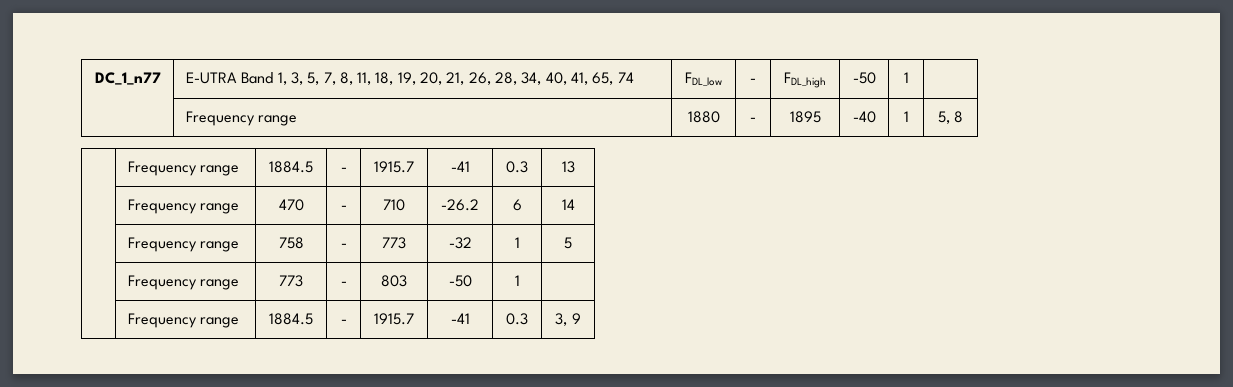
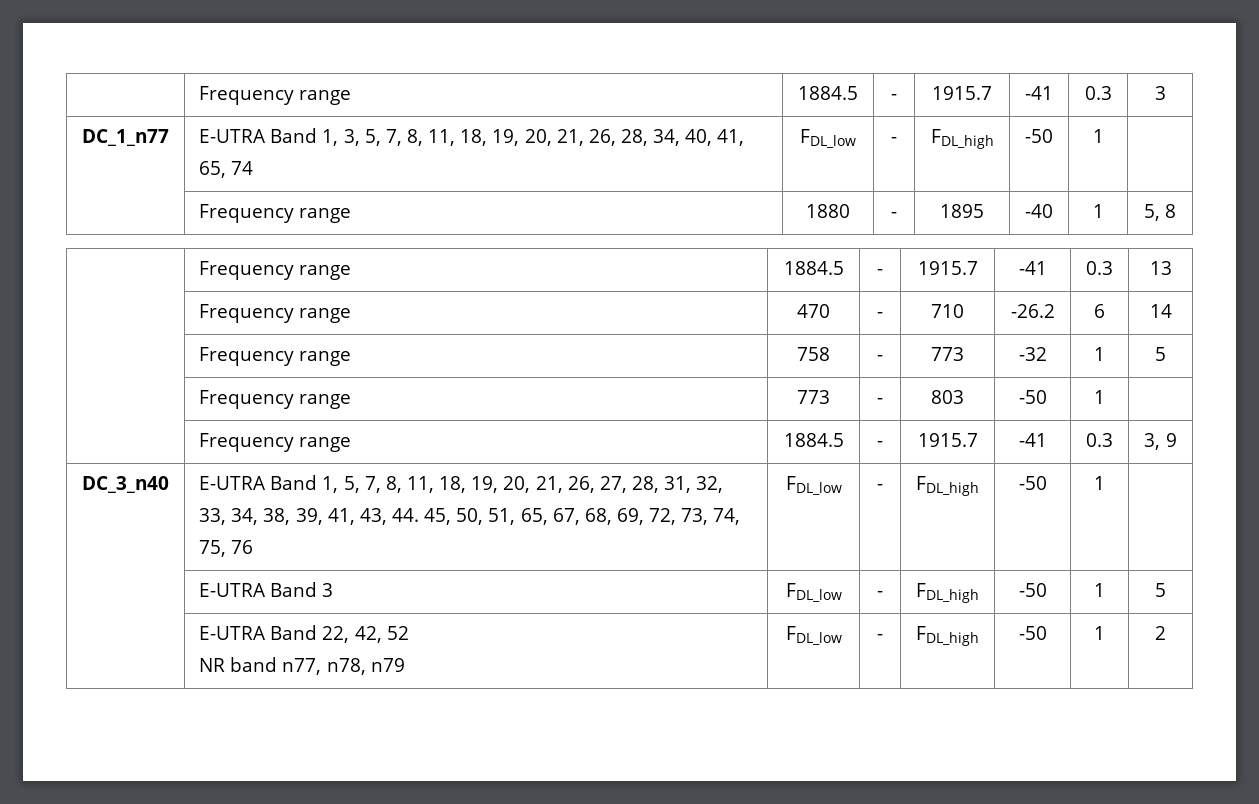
(94, 78) none -> [199,86,352,105] [798,86,858,100] [891,94,897,100] [932,86,992,100] [1025,86,1053,100] [1084,86,1112,100] [1154,86,1166,100] | Frequency range | 1884.5 | - | 1915.7 | -41 | 0.3 | 3 //
(581, 318) none -> [82,476,169,493] [199,475,724,493] [199,508,741,525] [199,540,254,557] [785,476,842,495] [877,484,883,490] [916,476,979,496] [1018,476,1047,490] [1094,476,1105,490] [199,582,334,597] [785,583,842,602] [877,591,883,597] [916,583,979,603] [1018,583,1047,597] [1094,583,1105,597] [1155,583,1166,597] [199,625,409,643] [199,657,405,675] [785,626,842,645] [877,634,883,640] [916,626,979,646] [1018,626,1047,640] [1094,626,1105,640] [1155,626,1166,640] // DC_3_n40 | E-UTRA Band 1, 5, 7, 8, 11, 18, 19, 20, 21, 26, 27, 28, 31, 32, 33, 34, 38, 39, 41, 43, 44. 45, 50, 51, 65, 67, 68, 69, 72, 73, 74, 75, 76 | FDL_low | - | FDL_high | -50 | 1 | // | E-UTRA Band 3 | FDL_low | - | FDL_high | -50 | 1 | 5 // | E-UTRA Band 22, 42, 52 // NR band n77, n78, n79 | FDL_low | - | FDL_high | -50 | 1 | 2

